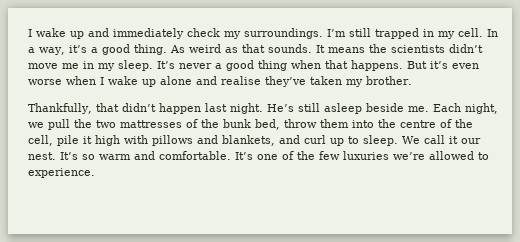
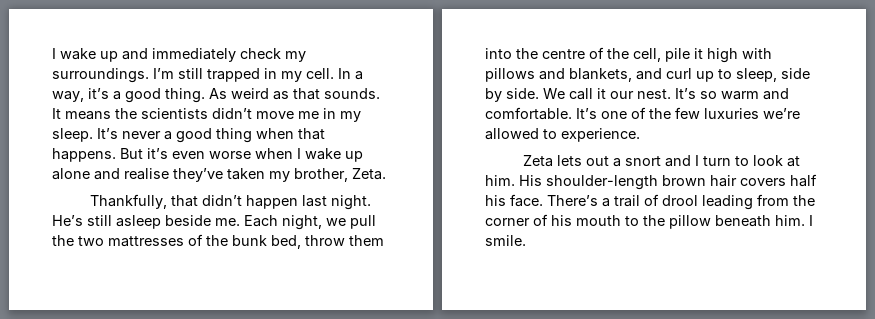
[366,76,412,85] brother. -> [294,168,386,182] brother, Zeta.
[363,135,398,146] sleep. -> [736,68,810,82] [485,88,539,102] sleep, side by side.
(95, 173) none -> [522,155,800,167] [485,174,817,190] [485,194,815,210] [485,214,813,229] [485,235,526,246] // Zeta lets out a snort and I turn to look at him. His shoulder-length brown hair covers half his face. There’s a trail of drool leading from the corner of his mouth to the pillow beneath him. I smile.

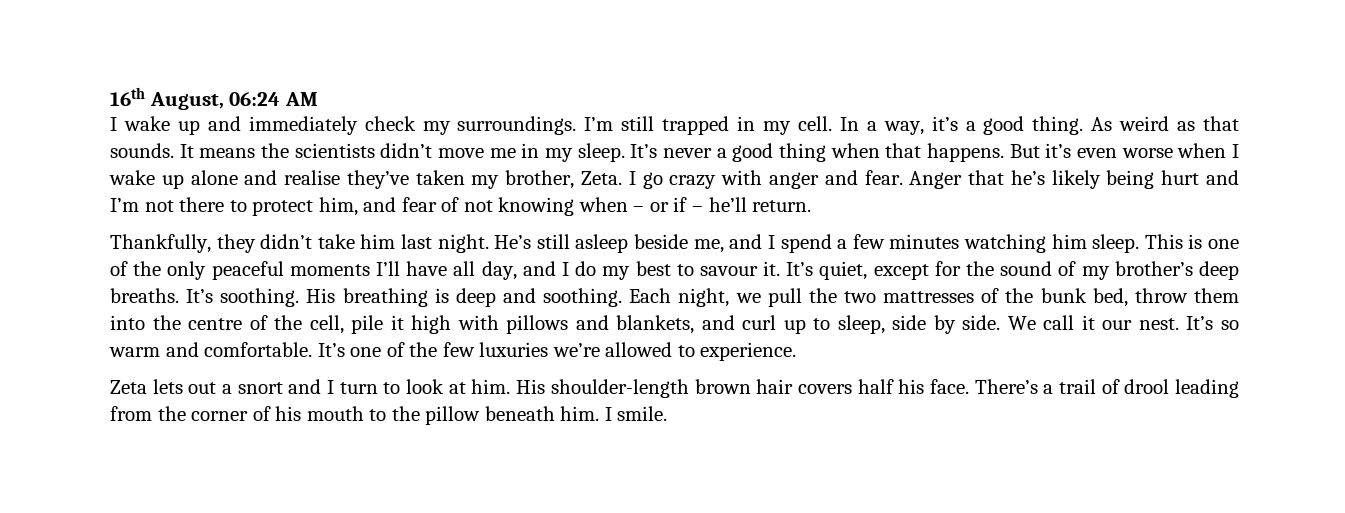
(52, 53) none -> [110,87,318,110] 16th August, 06:24 AM //
[89,194,298,209] // Thankfully, that didn’t happen -> [628,170,1239,189] [110,197,812,216] [110,234,396,253] I go crazy with anger and fear. Anger that he’s likely being hurt and I’m not there to protect him, and fear of not knowing when – or if – he’ll return. // Thankfully, they didn’t take him
[215,218,240,226] me. -> [693,234,1239,253] [110,261,1240,280] [110,288,623,307] me, and I spend a few minutes watching him sleep. This is one of the only peaceful moments I’ll have all day, and I do my best to savour it. It’s quiet, except for the sound of my brother’s deep breaths. It’s soothing. His breathing is deep and soothing.

